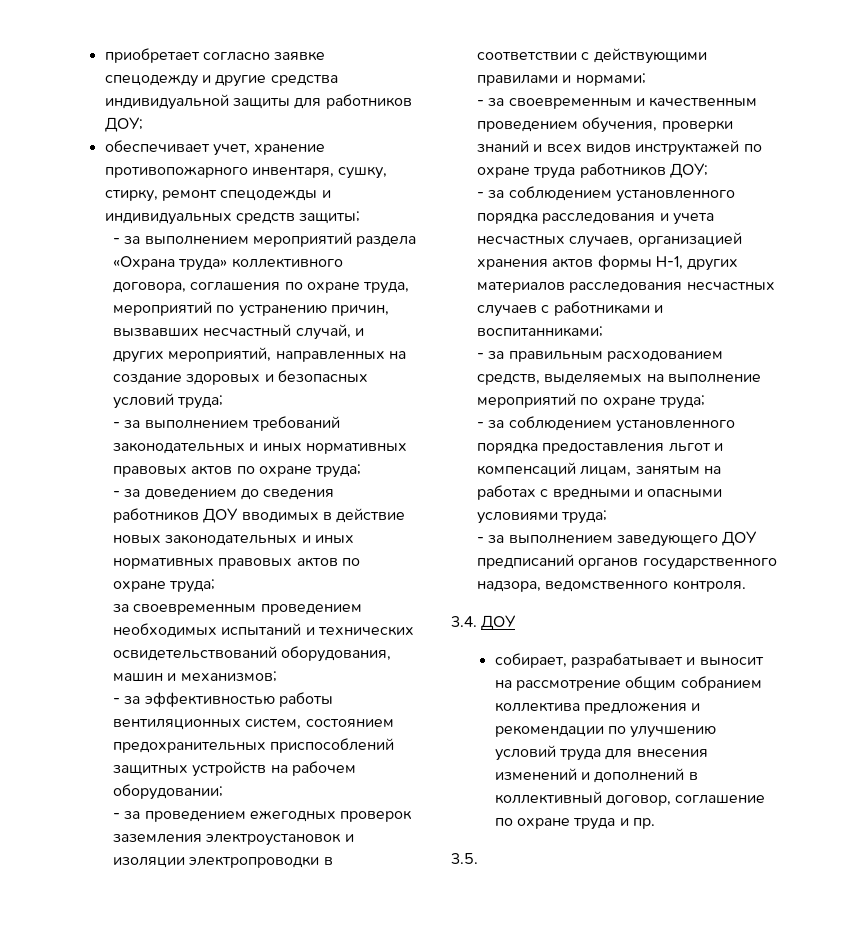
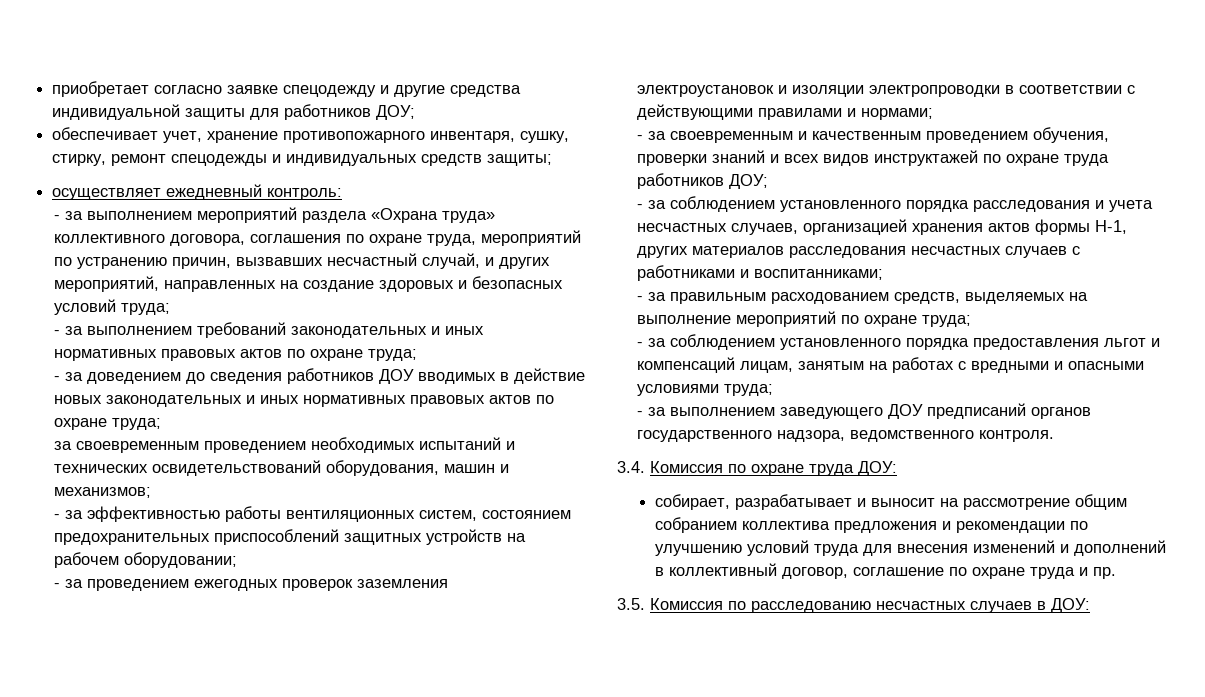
(361, 217) none -> [52,184,343,200] // осуществляет ежедневный контроль:
[481,615,517,630] ДОУ -> [650,461,897,476] Комиссия по охране труда ДОУ:
(478, 858) none -> [650,598,1090,613] Комиссия по расследованию несчастных случаев в ДОУ:

